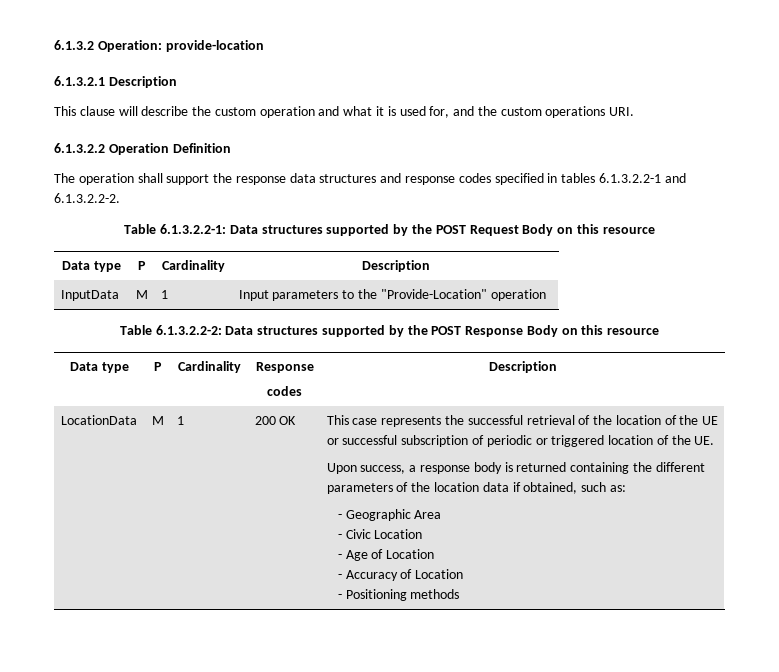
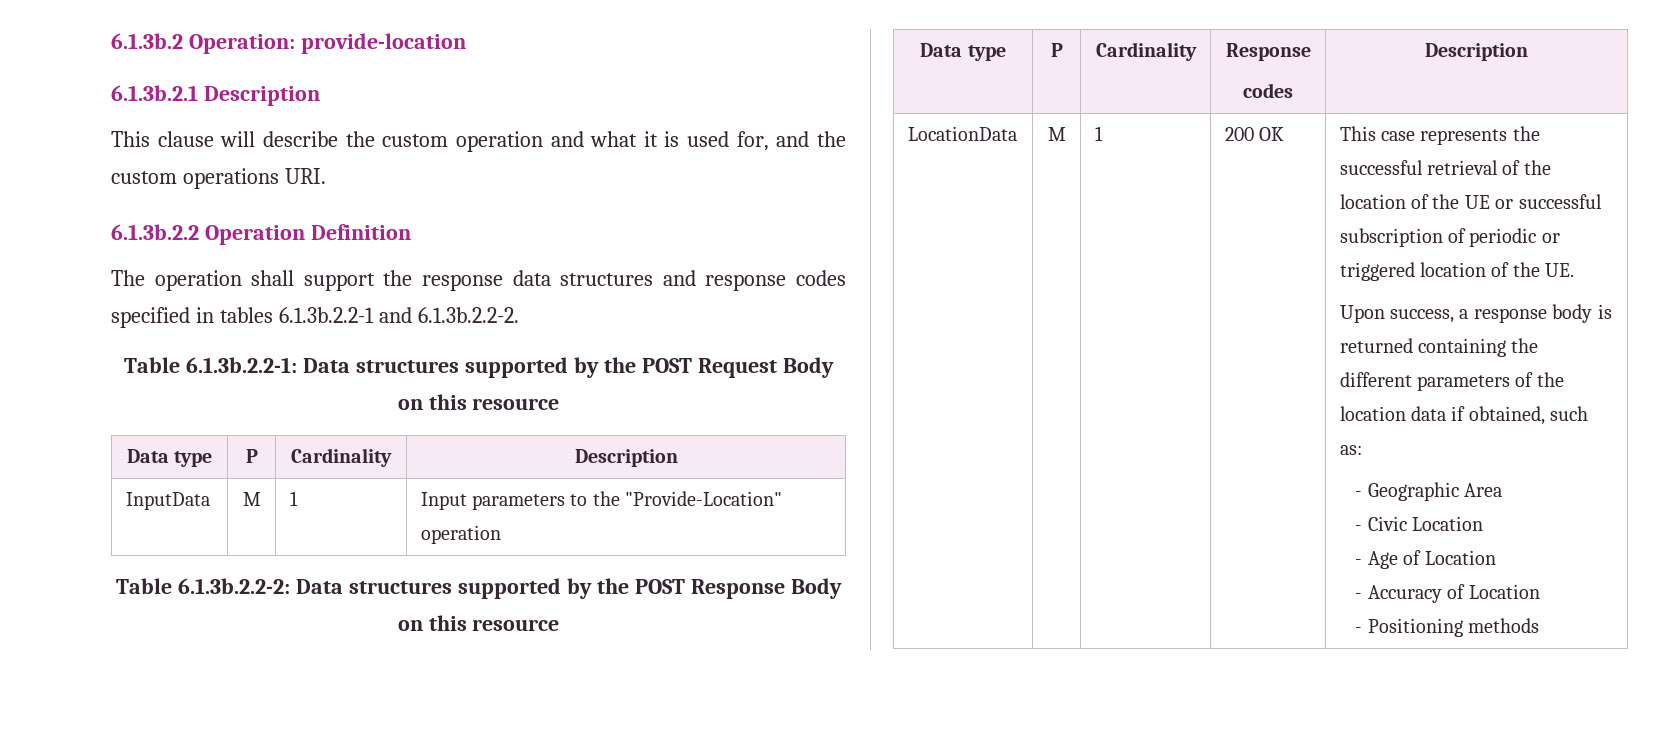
[54,40,94,50] 6.1.3.2 -> [111,33,183,49] 6.1.3b.2
[54,76,105,86] 6.1.3.2.1 -> [111,85,198,101] 6.1.3b.2.1
[54,143,105,153] 6.1.3.2.2 -> [111,224,199,240] 6.1.3b.2.2
[598,173,686,183] [54,193,120,203] [124,224,227,234] 6.1.3.2.2-1 and 6.1.3.2.2-2. // Table 6.1.3.2.2-1: -> [278,307,519,323] [124,357,298,373] 6.1.3b.2.2-1 and 6.1.3b.2.2-2. // Table 6.1.3b.2.2-1:
[155,325,222,335] 6.1.3.2.2-2: -> [178,578,291,594] 6.1.3b.2.2-2:

